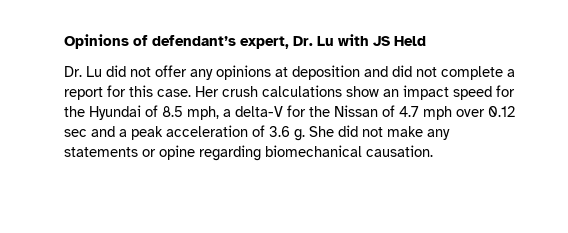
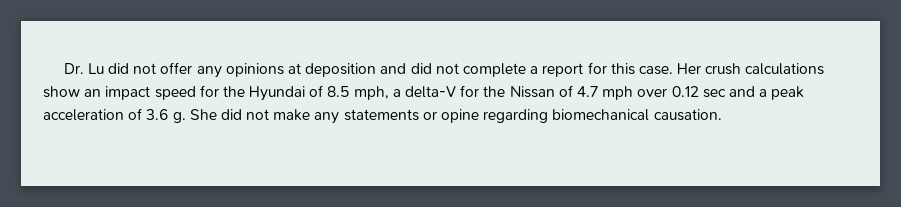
[64,34,426,49] Opinions of defendant’s expert, Dr. Lu with JS Held // -> (63, 68) none

